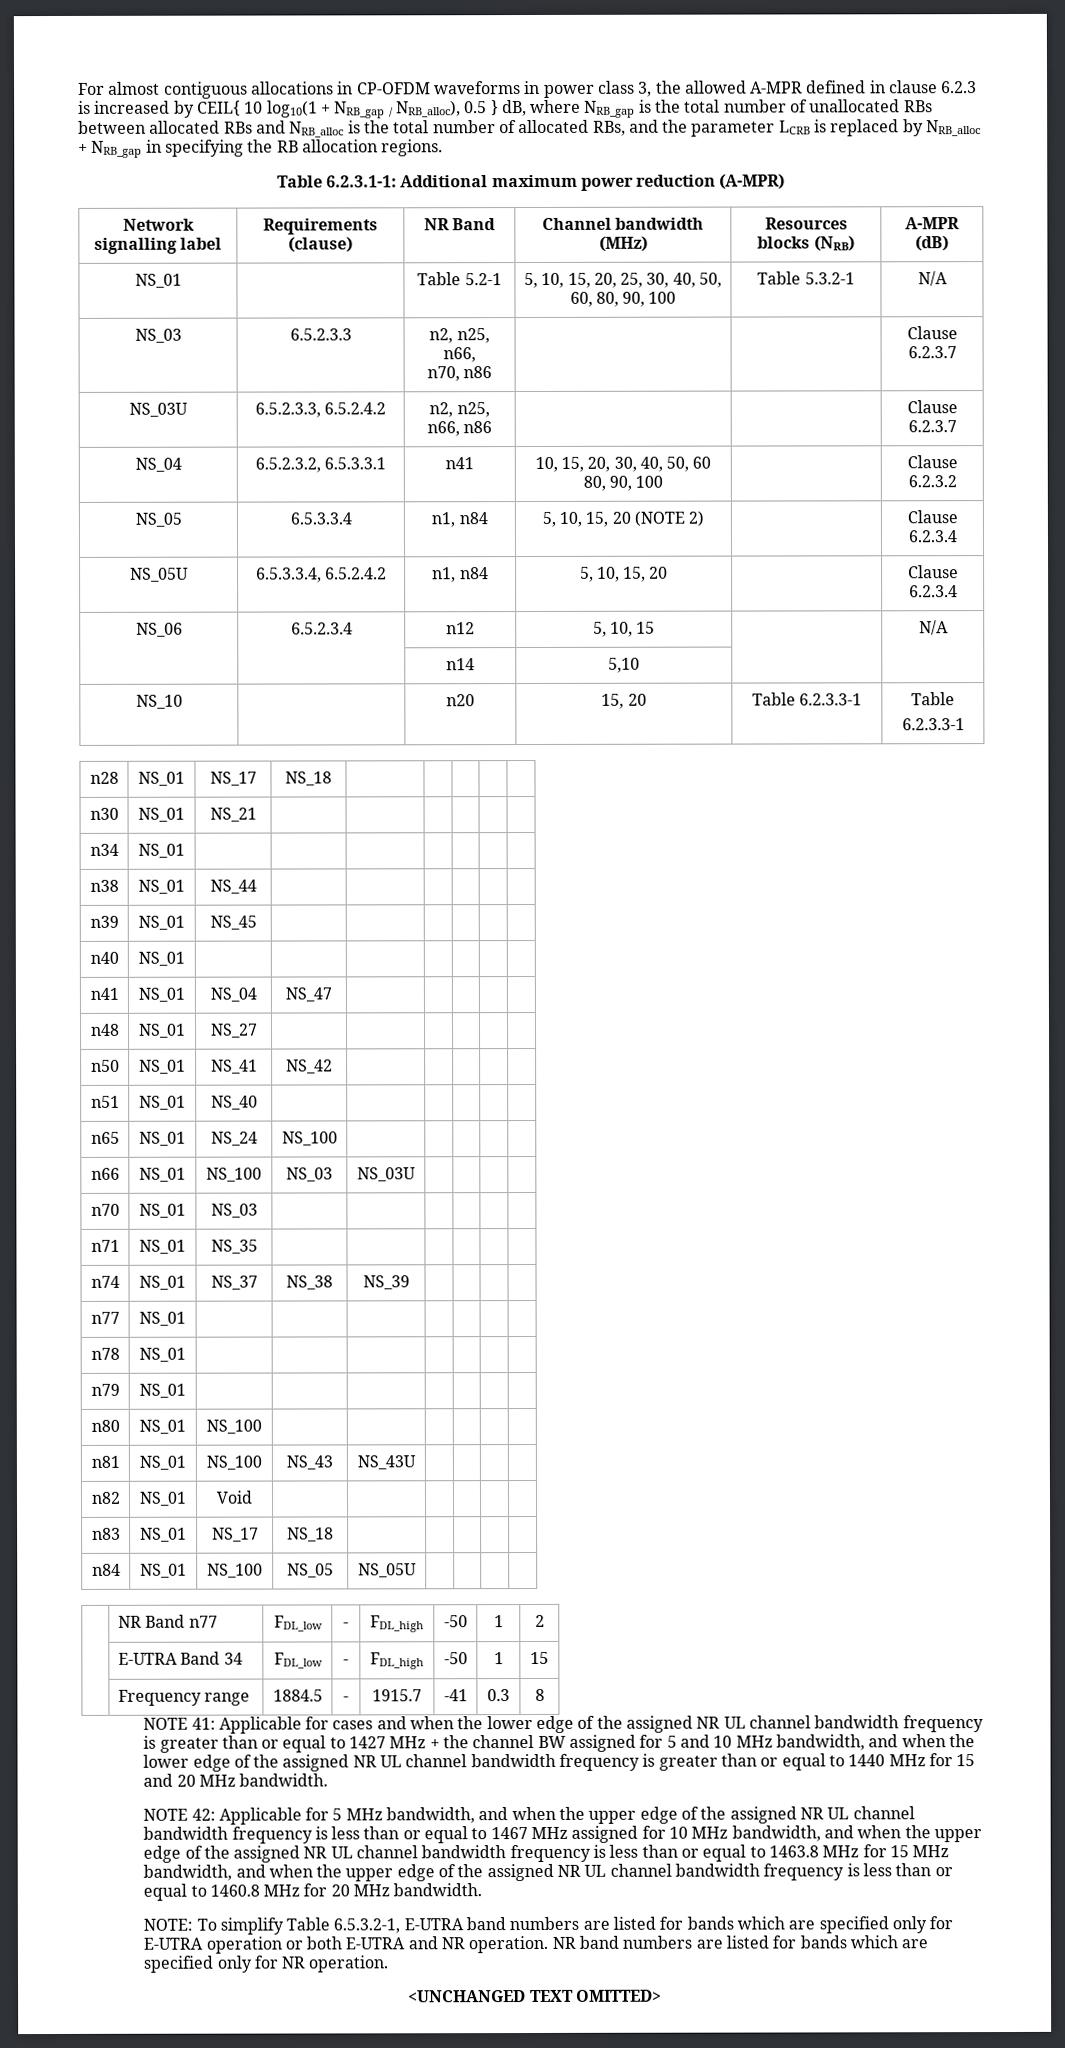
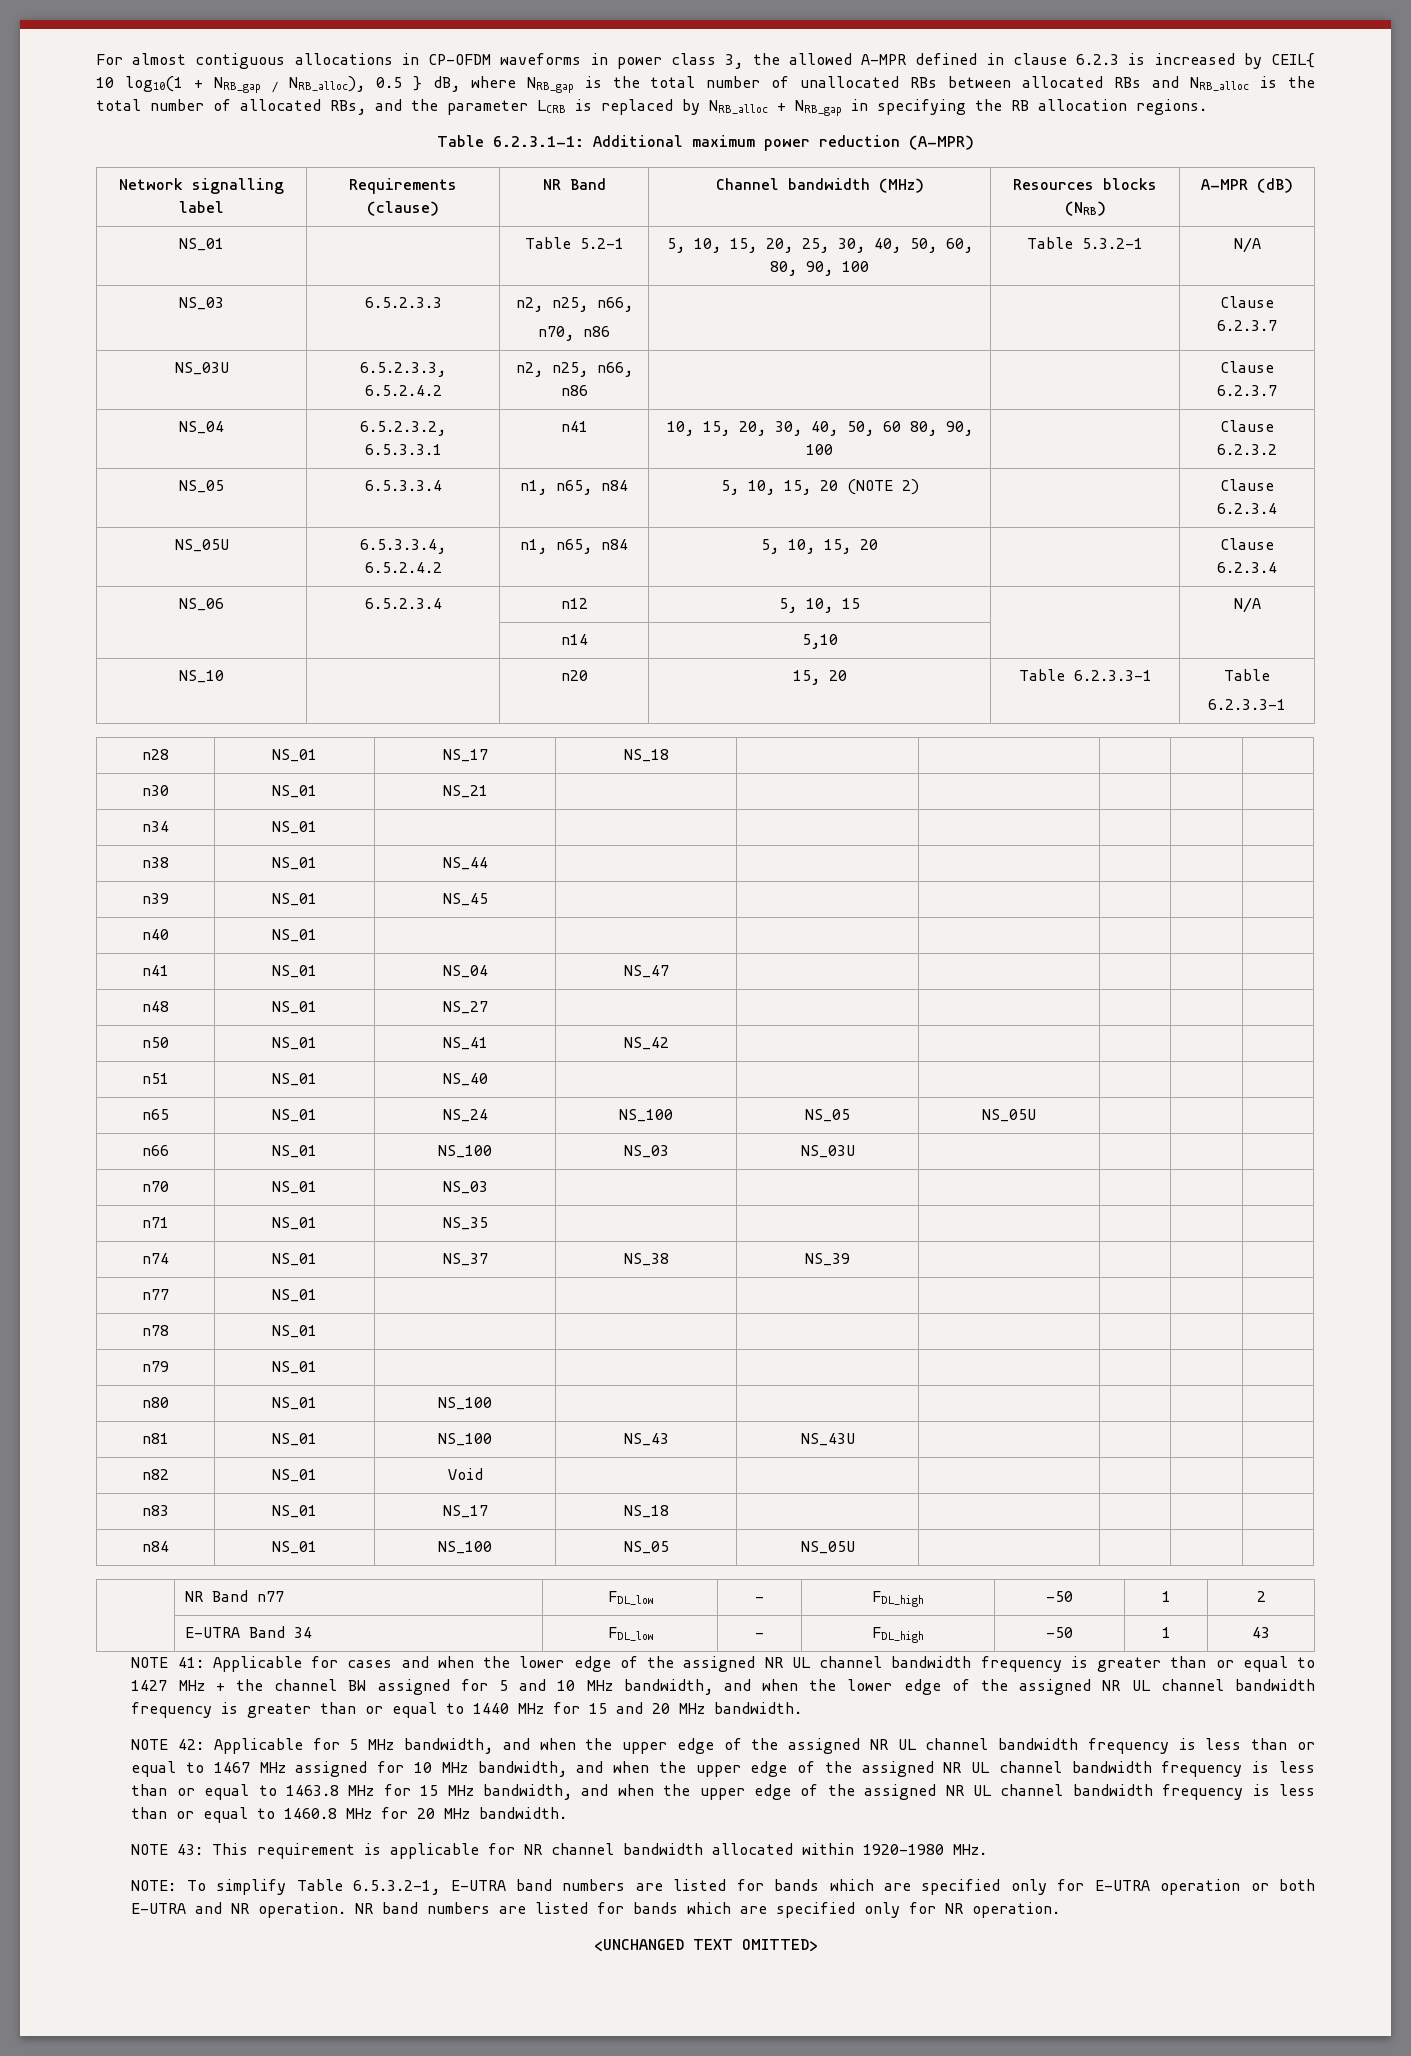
(456, 520) none -> [556,480,592,495] n65,
(457, 575) none -> [556,539,592,554] n65,
(338, 1138) | -> [805,1109,850,1122] [982,1109,1036,1122] NS_05 | NS_05U
[530,1651,549,1665] [117,1689,251,1706] [272,1689,323,1702] [343,1696,349,1702] [372,1689,422,1702] [443,1689,468,1702] [487,1689,510,1702] [534,1688,545,1701] 15 // | Frequency range | 1884.5 | - | 1915.7 | -41 | 0.3 | 8 -> [1252,1627,1270,1638] 43
(483, 1890) none -> [131,1843,988,1859] // NOTE 43: This requirement is applicable for NR channel bandwidth allocated within 1920-1980 MHz.

